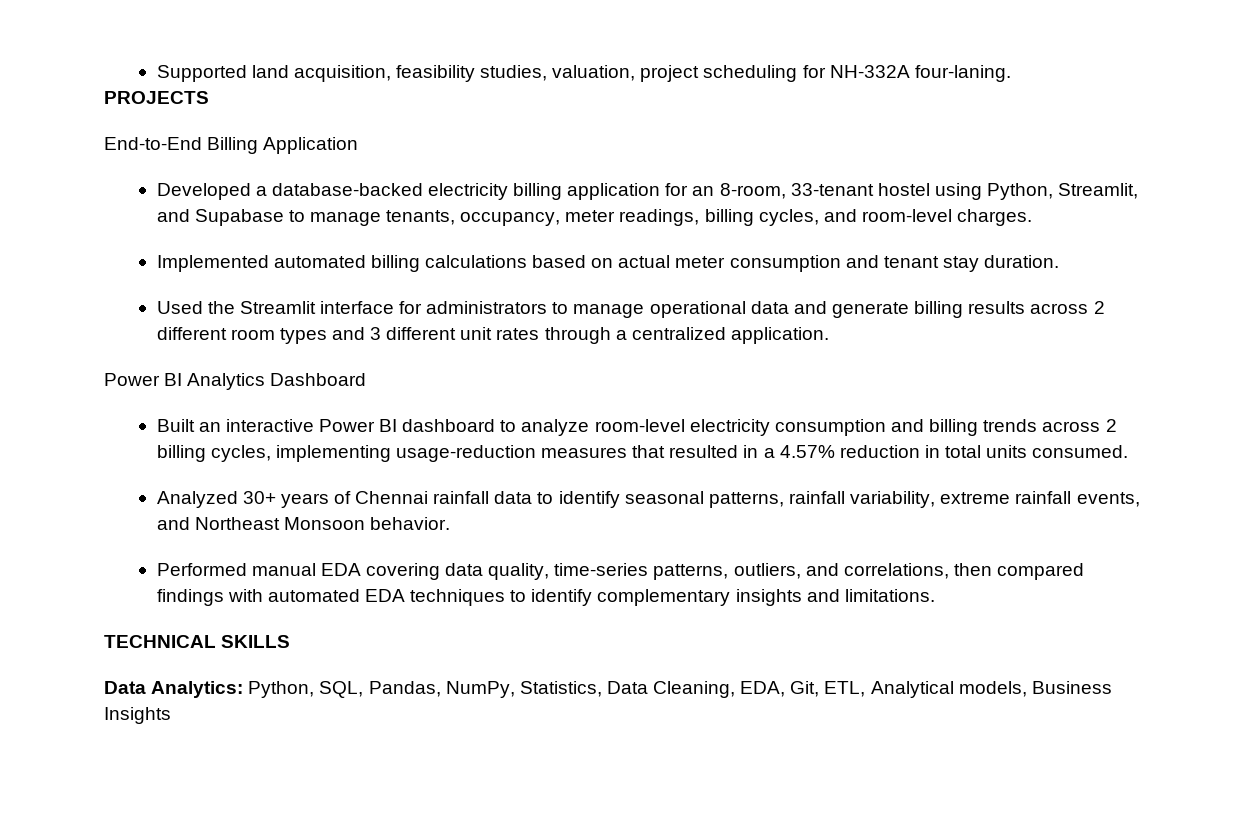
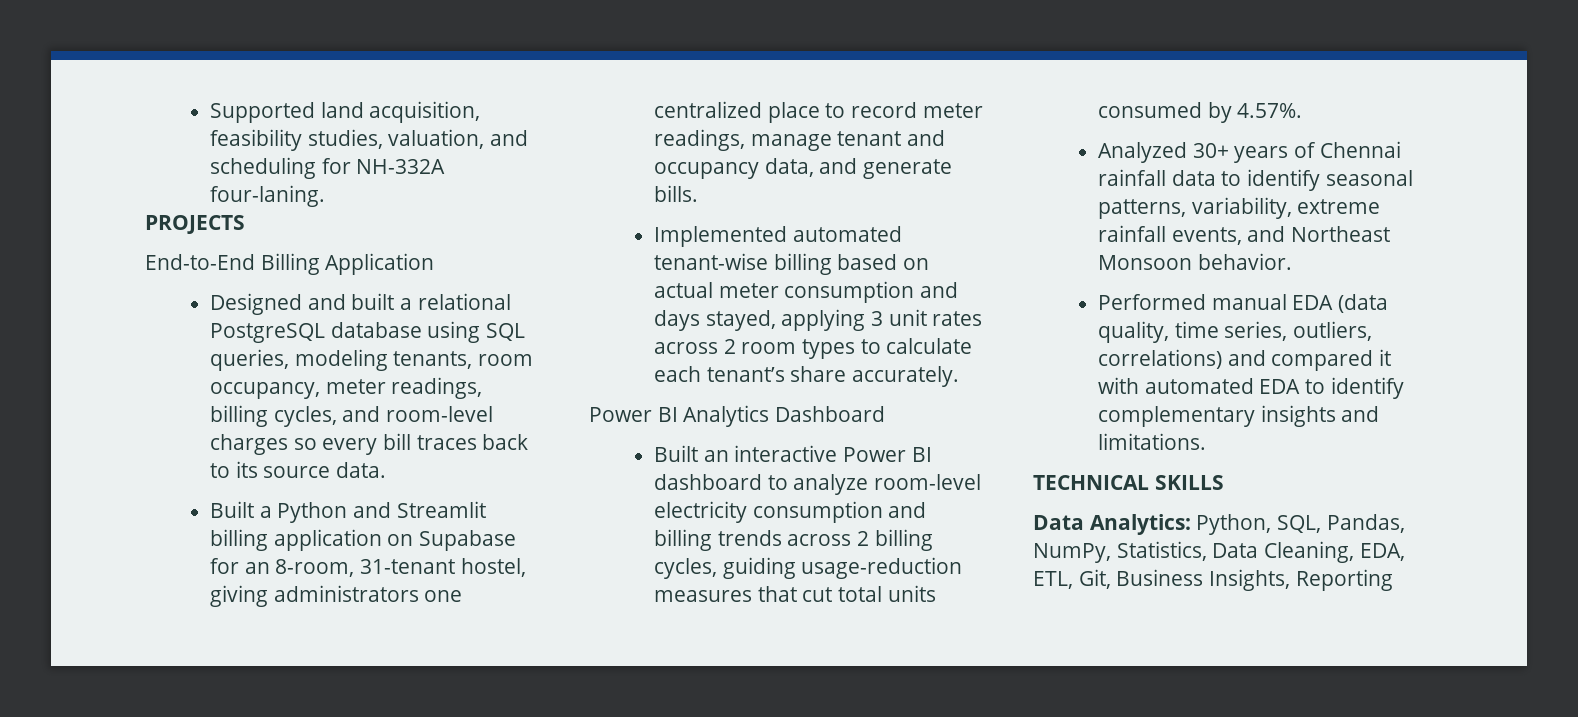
[640,65,700,82] project -> [489,130,528,146] and
[156,183,1139,200] [156,209,456,226] Developed a database-backed electricity billing application for an 8-room, 33-tenant hostel using Python, Streamlit, and Supabase to manage tenants, -> [209,293,511,315] [209,321,525,343] [209,349,533,371] Designed and built a relational PostgreSQL database using SQL queries, modeling tenants, room
[957,209,1033,226] charges. -> [209,433,529,455] [209,461,386,478] [209,501,486,523] [209,529,516,551] [209,558,526,577] [209,585,463,607] [653,101,983,123] [653,129,945,151] [653,158,952,179] [653,185,698,202] charges so every bill traces back to its source data. // Built a Python and Streamlit billing application on Supabase for an 8-room, 31-tenant hostel, giving administrators one centralized place to record meter readings, manage tenant and occupancy data, and generate bills.
[370,255,527,272] billing calculations -> [653,253,832,275] tenant-wise billing
[883,255,1060,272] [156,301,1105,318] [156,327,227,340] tenant stay duration. // Used the Streamlit interface for administrators to manage operational data and generate billing results across 2 different -> [653,309,983,331] [653,339,736,354] days stayed, applying 3 unit rates across 2
[331,327,830,344] and 3 different unit rates through a centralized application. -> [860,338,973,354] [653,366,959,387] to calculate each tenant’s share accurately.
[275,445,391,462] implementing -> [722,557,796,579] guiding
[669,445,1129,458] resulted in a 4.57% reduction in total units consumed. -> [802,585,936,602] [1097,102,1303,123] cut total units consumed by 4.57%.
[789,491,846,504] rainfall -> (1186, 209) none
[365,563,1085,580] [156,589,224,606] covering data quality, time-series patterns, outliers, and correlations, then compared findings -> [1337,294,1388,313] [1097,321,1372,343] [1097,349,1391,371] (data quality, time series, outliers, correlations) and compared it
[410,589,506,606] techniques -> (1301, 386) none
[790,681,1112,698] [104,707,171,724] Git, ETL, Analytical models, Business Insights -> [1033,569,1393,591] ETL, Git, Business Insights, Reporting

